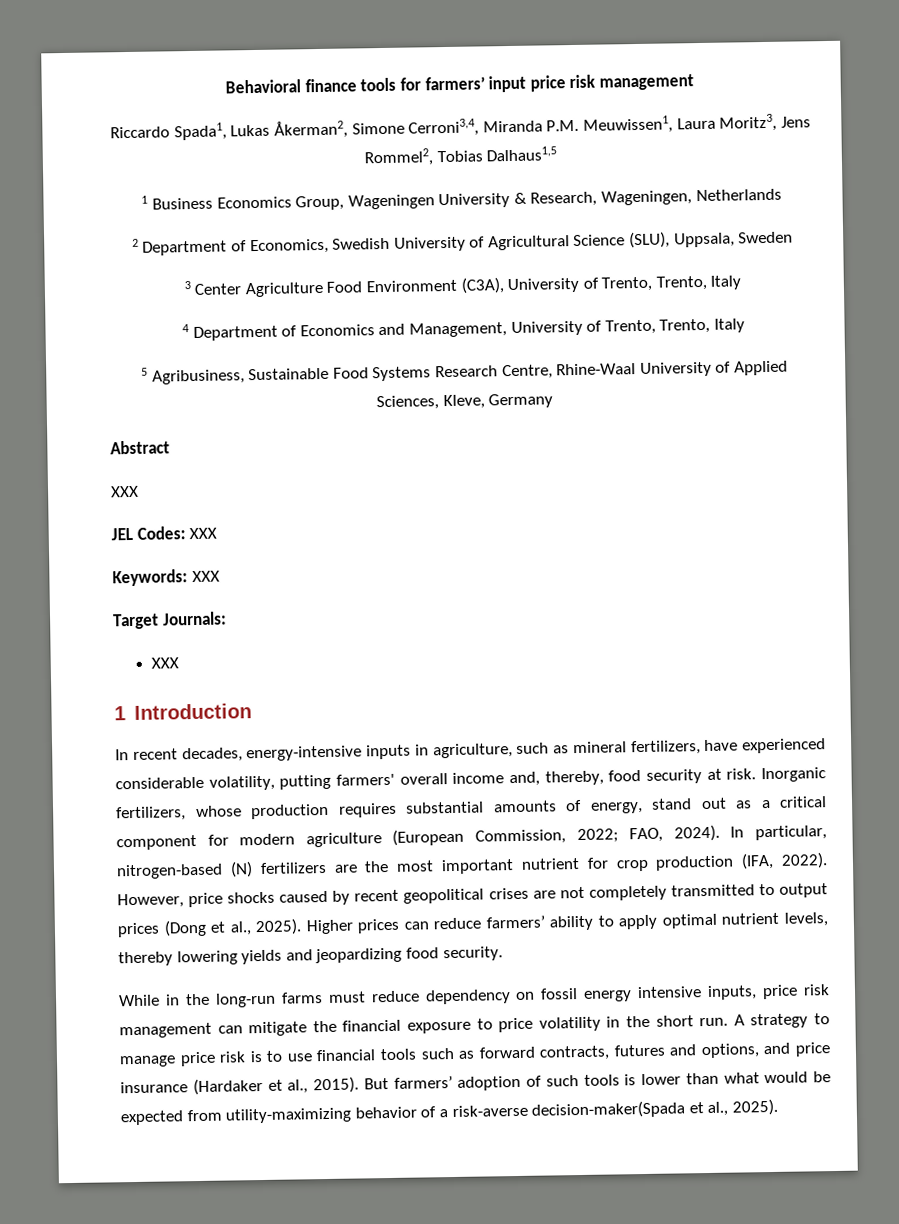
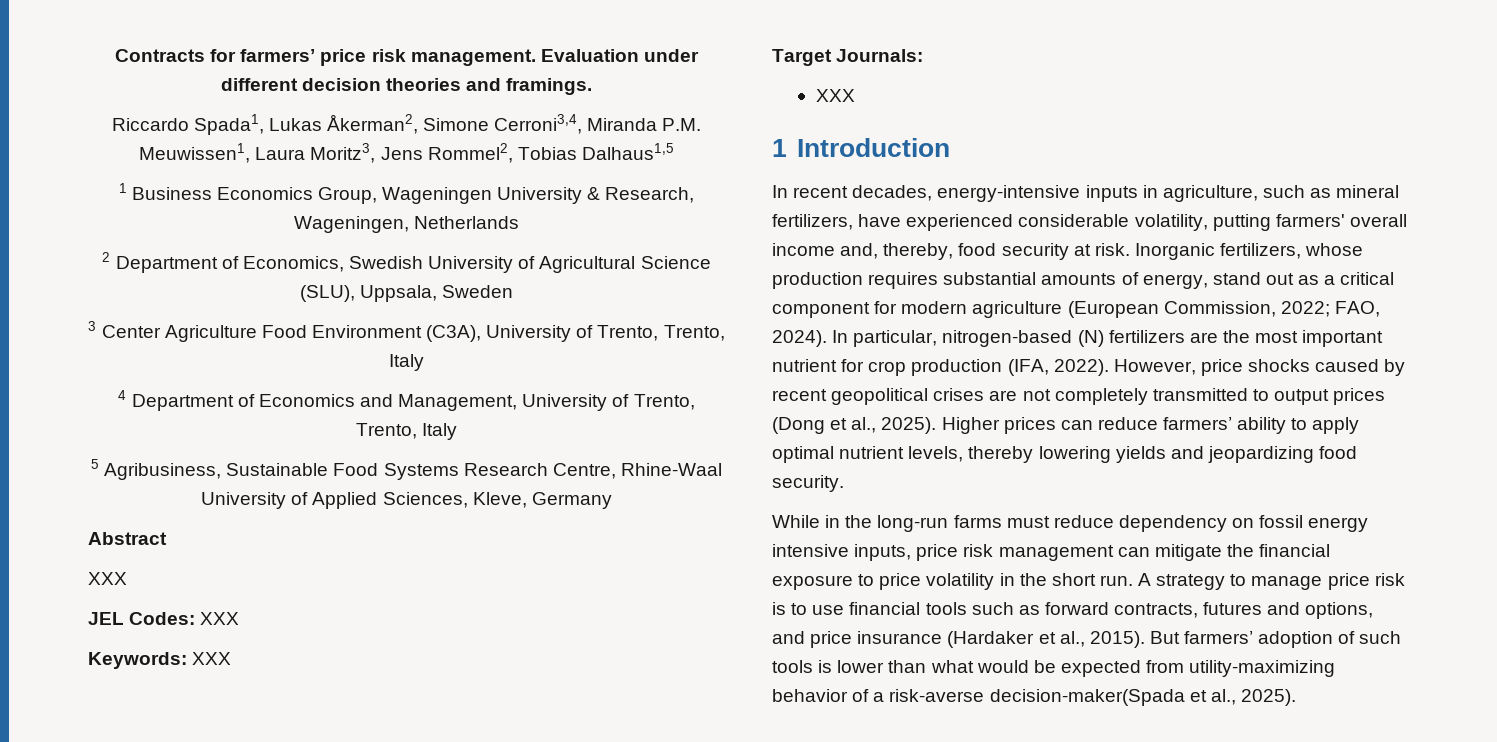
[225,77,397,94] Behavioral finance tools -> [115,49,206,62] Contracts
[488,74,694,93] input price risk management -> [320,49,699,66] [220,78,593,95] price risk management. Evaluation under different decision theories and framings.

